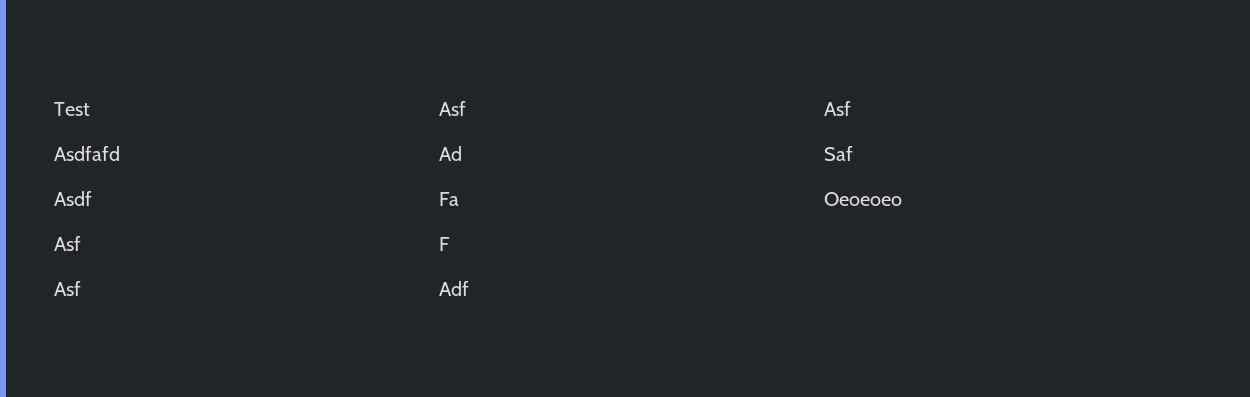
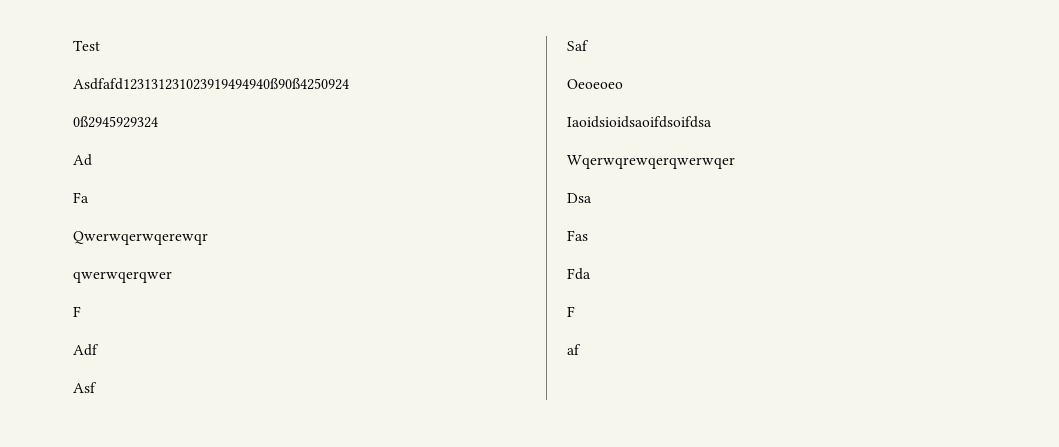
[54,146,120,161] [54,191,92,206] [54,236,81,251] [54,281,81,296] [439,101,466,116] Asdfafd // Asdf // Asf // Asf // Asf -> [73,78,349,90] [73,116,158,128] Asdfafd123131231023919494940ß90ß4250924 // 0ß2945929324
(459, 199) none -> [73,231,208,245] [73,271,172,283] // Qwerwqerwqerewqr // qwerwqerqwer
(902, 199) none -> [567,116,712,128] [567,155,735,169] [567,193,592,203] [567,230,588,241] [567,268,591,280] [567,306,575,317] [567,344,581,355] // Iaoidsioidsaoifdsoifdsa // Wqerwqrewqerqwerwqer // Dsa // Fas // Fda // F // af

